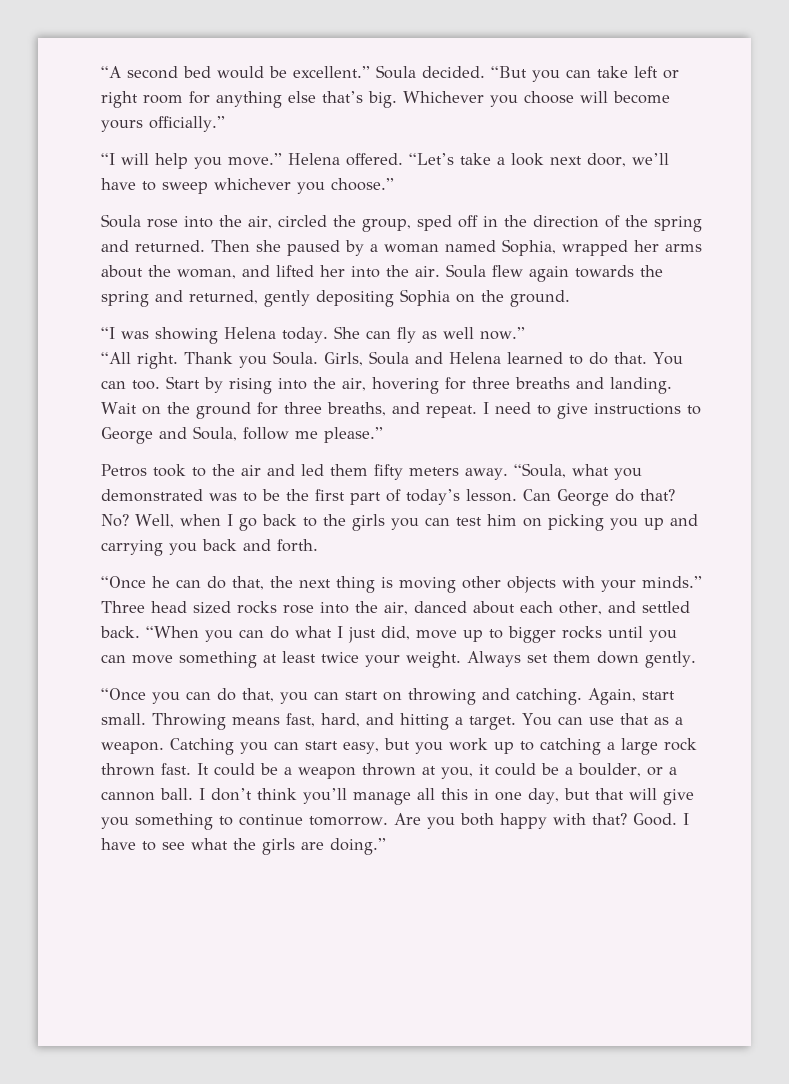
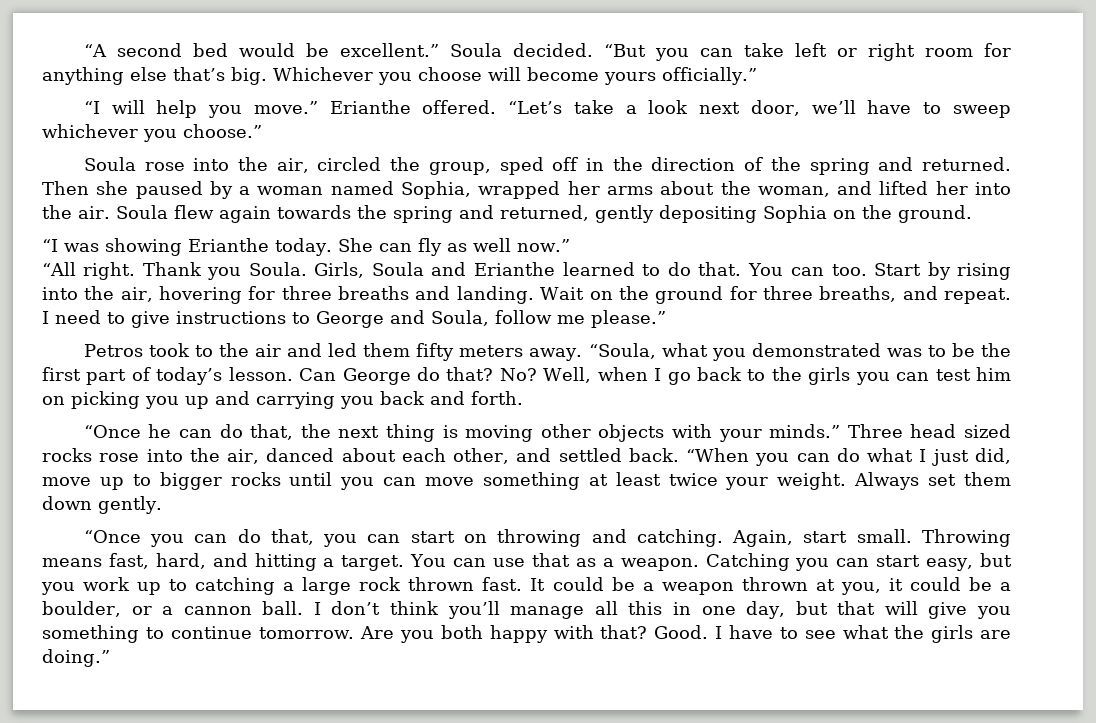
[288,153,340,165] Helena -> [329,100,411,114] Erianthe
[224,327,276,339] Helena -> [188,238,269,252] Erianthe
[449,352,501,364] Helena -> [473,262,555,276] Erianthe

